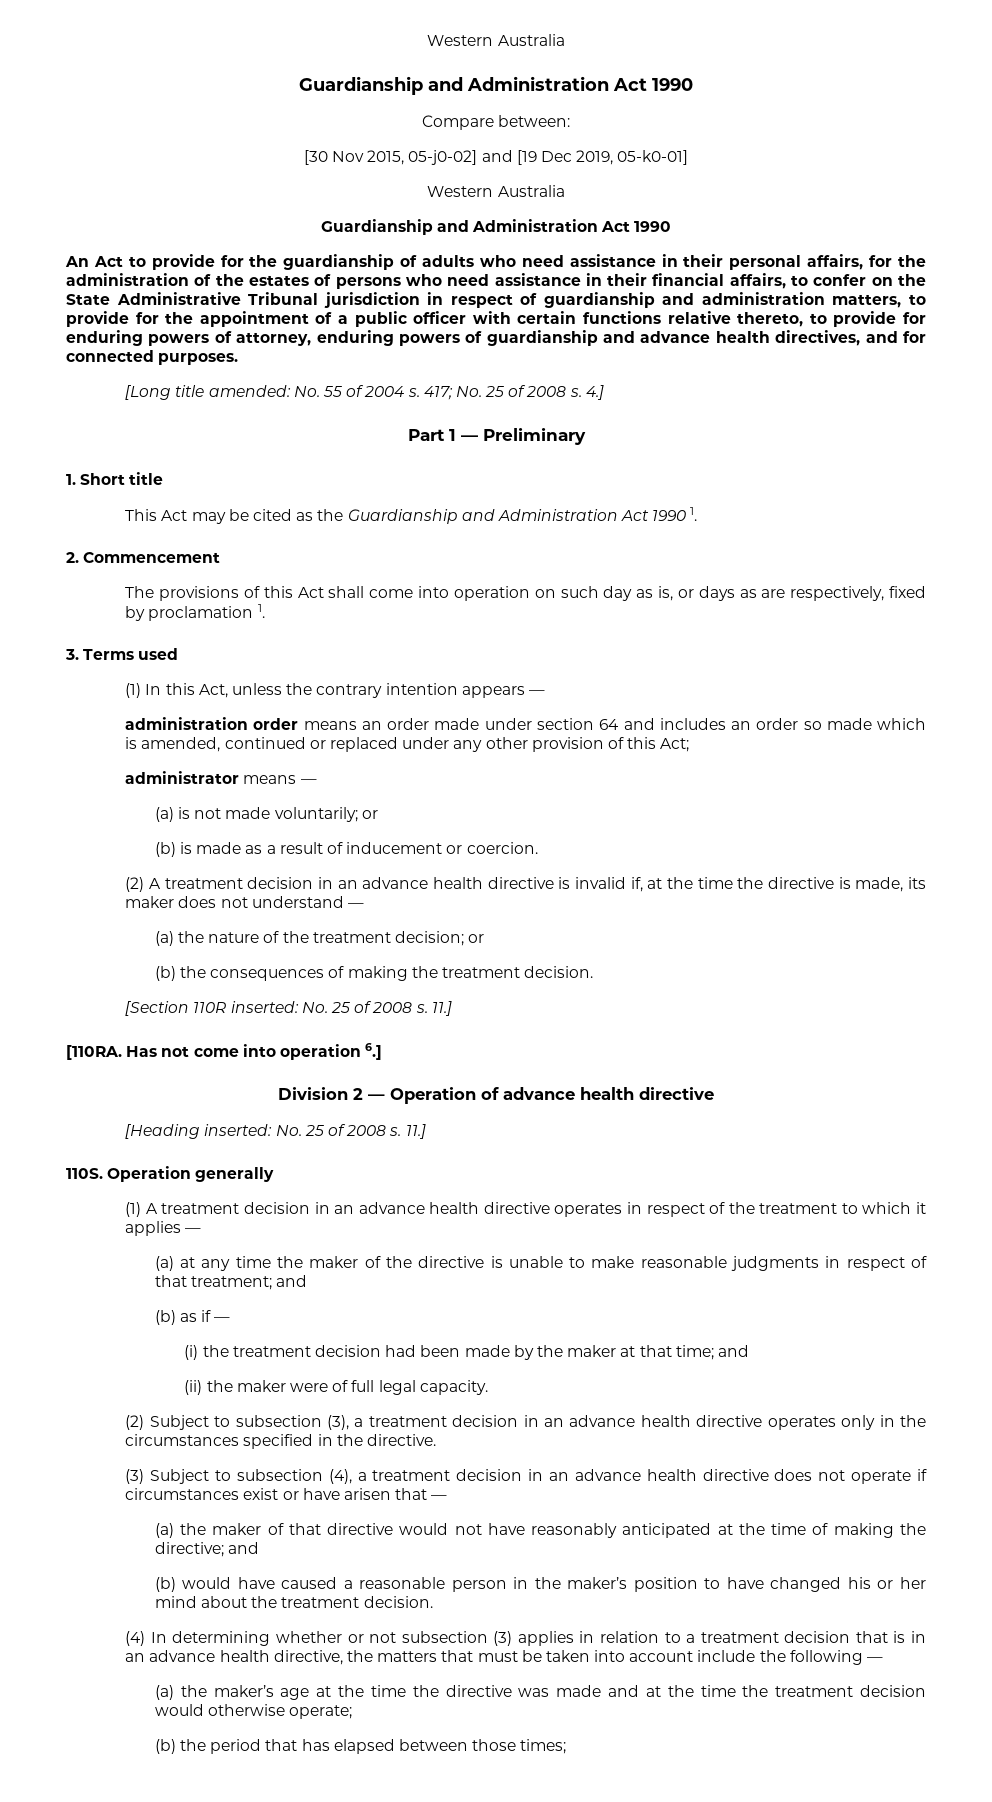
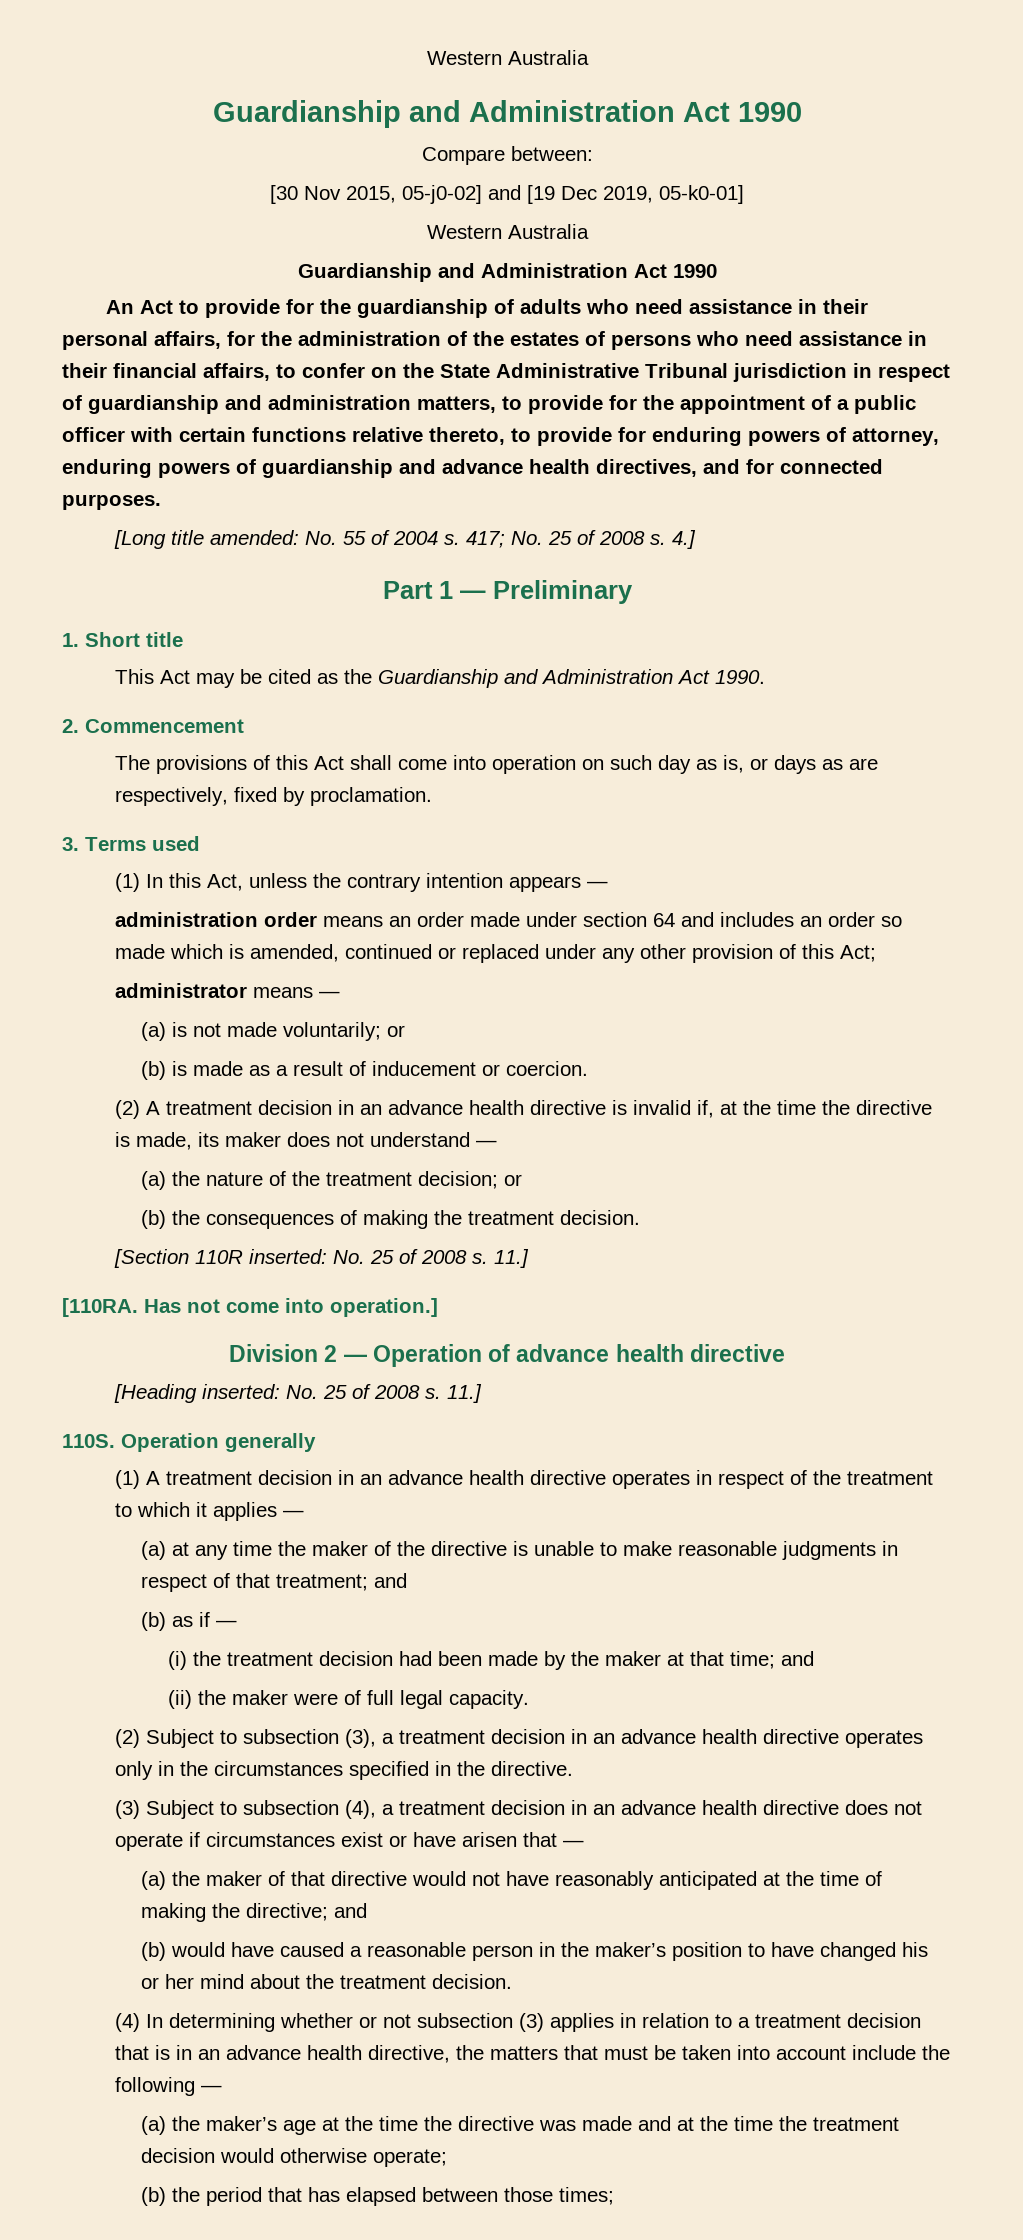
[652,507,698,521] 1990 1. -> [714,670,765,684] 1990.
[148,604,265,621] proclamation 1. -> [309,787,432,806] proclamation.
[279,1043,383,1060] operation 6.] -> [330,1298,438,1317] operation.]

